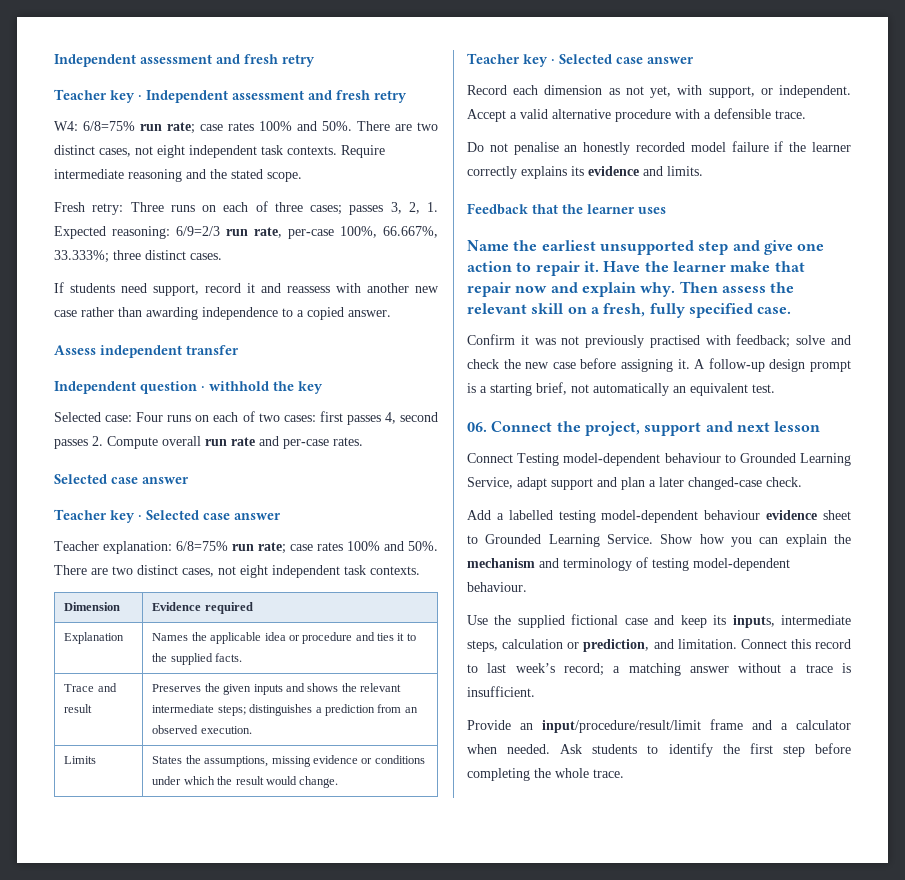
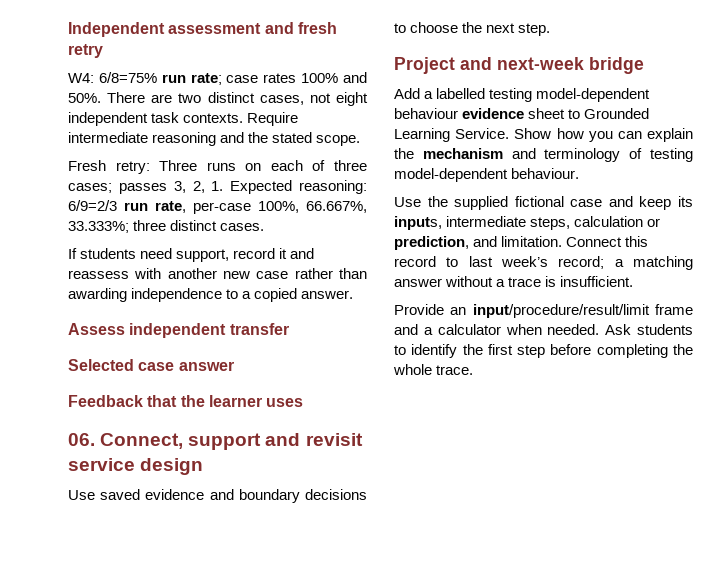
[54,54,315,67] [54,89,407,103] Independent assessment and fresh retry // Teacher key · Independent assessment and fresh retry -> [68,22,337,37] [68,44,103,58] Independent assessment and fresh retry
[54,381,323,394] [54,411,438,425] [54,436,363,449] [54,474,189,484] [54,509,281,523] [54,541,438,554] [54,565,420,578] [64,602,121,611] [152,602,253,614] [64,632,125,644] [152,632,416,644] [152,653,243,665] [64,683,117,692] [64,704,93,713] [152,683,402,695] [152,704,418,716] [152,725,252,734] [64,756,97,764] [152,755,425,767] [152,776,339,788] [467,53,694,67] [467,85,851,98] [467,108,806,122] [467,141,851,155] [467,166,703,179] Independent question · withhold the key // Selected case: Four runs on each of two cases: first passes 4, second passes 2. Compute overall run rate and per-case rates. // Selected case answer // Teacher key · Selected case answer // Teacher explanation: 6/8=75% run rate; case rates 100% and 50%. There are two distinct cases, not eight independent task contexts. // Dimension | Evidence required // Explanation | Names the applicable idea or procedure and ties it to the supplied facts. // Trace and result | Preserves the given inputs and shows the relevant intermediate steps; distinguishes a prediction from an observed execution. // Limits | States the assumptions, missing evidence or conditions under which the result would change. // Teacher key · Selected case answer // Record each dimension as not yet, with support, or independent. Accept a valid alternative procedure with a defensible trace. // Do not penalise an honestly recorded model failure if the learner correctly explains its evidence and limits. -> [68,359,234,371] Selected case answer
[467,240,825,255] [467,261,805,276] [467,281,795,297] [467,303,792,318] [467,334,851,348] [467,358,851,372] [467,382,775,396] [467,421,821,436] [467,453,851,466] [467,477,802,490] Name the earliest unsupported step and give one action to repair it. Have the learner make that repair now and explain why. Then assess the relevant skill on a fresh, fully specified case. // Confirm it was not previously practised with feedback; solve and check the new case before assigning it. A follow-up design prompt is a starting brief, not automatically an equivalent test. // 06. Connect the project, support and next lesson // Connect Testing model-dependent behaviour to Grounded Learning Service, adapt support and plan a later changed-case check. -> [68,433,363,450] [68,458,204,475] [68,489,367,503] [394,22,551,36] [394,57,644,74] 06. Connect, support and revisit service design // Use saved evidence and boundary decisions to choose the next step. // Project and next-week bridge

